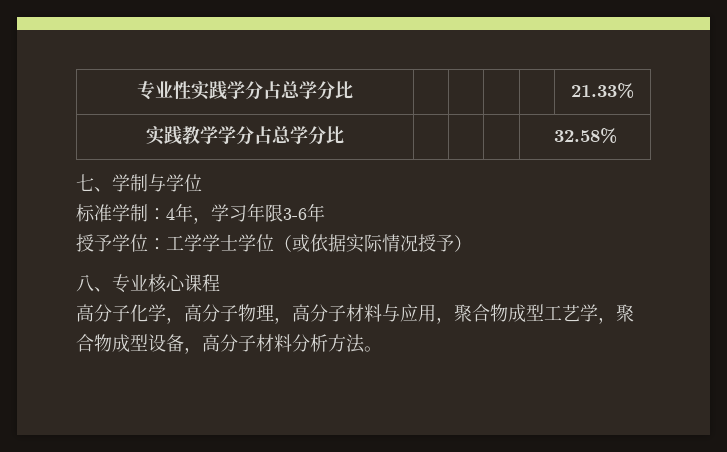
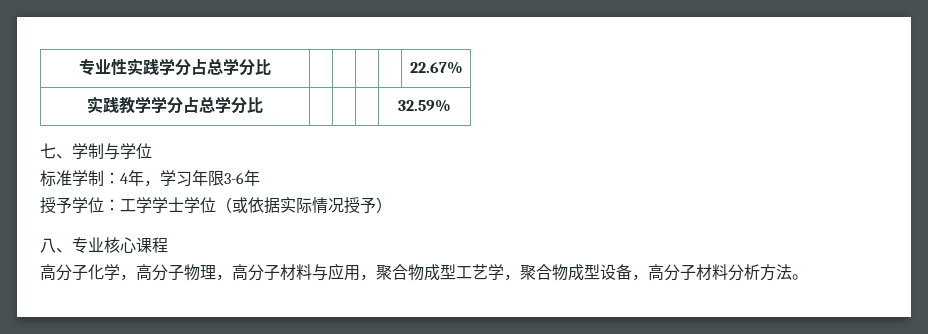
[571,83,634,98] 21.33% -> [409,61,463,74] 22.67%
[553,128,617,143] 32.58% -> [398,99,451,112] 32.59%

